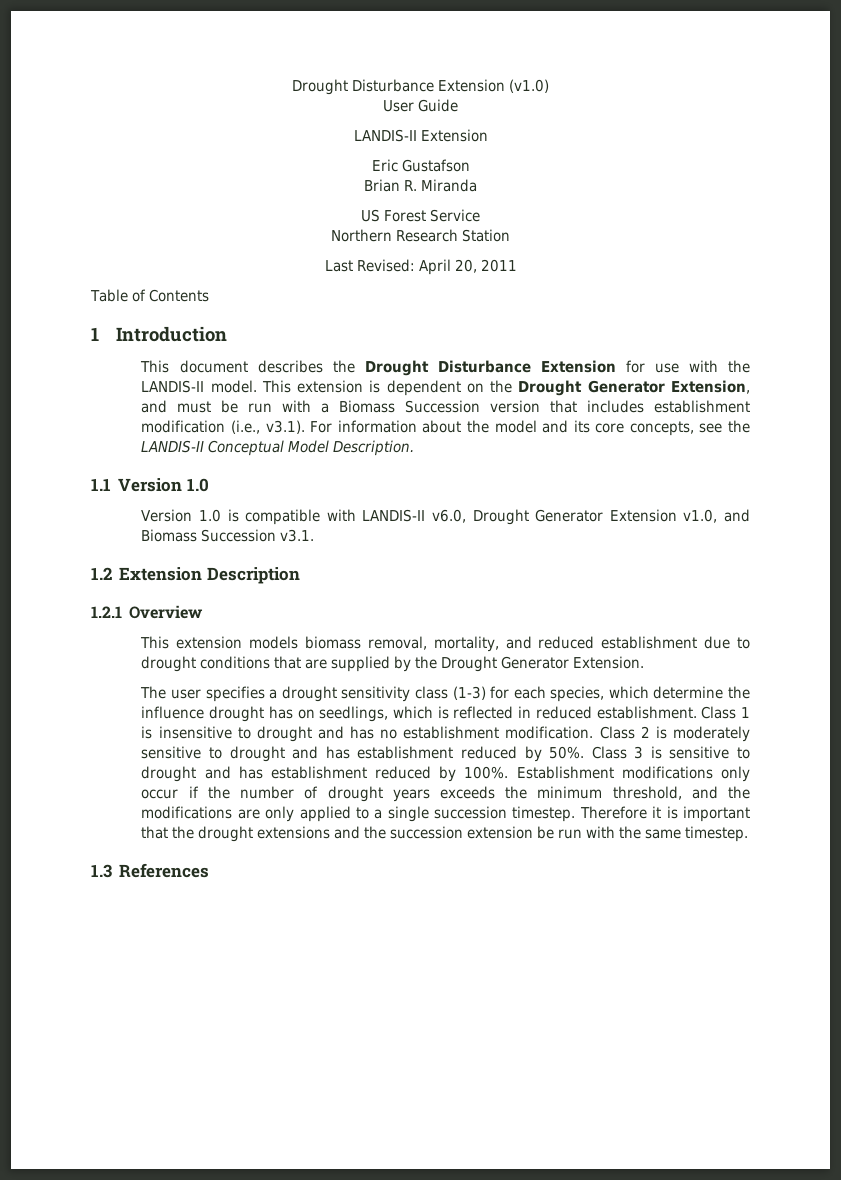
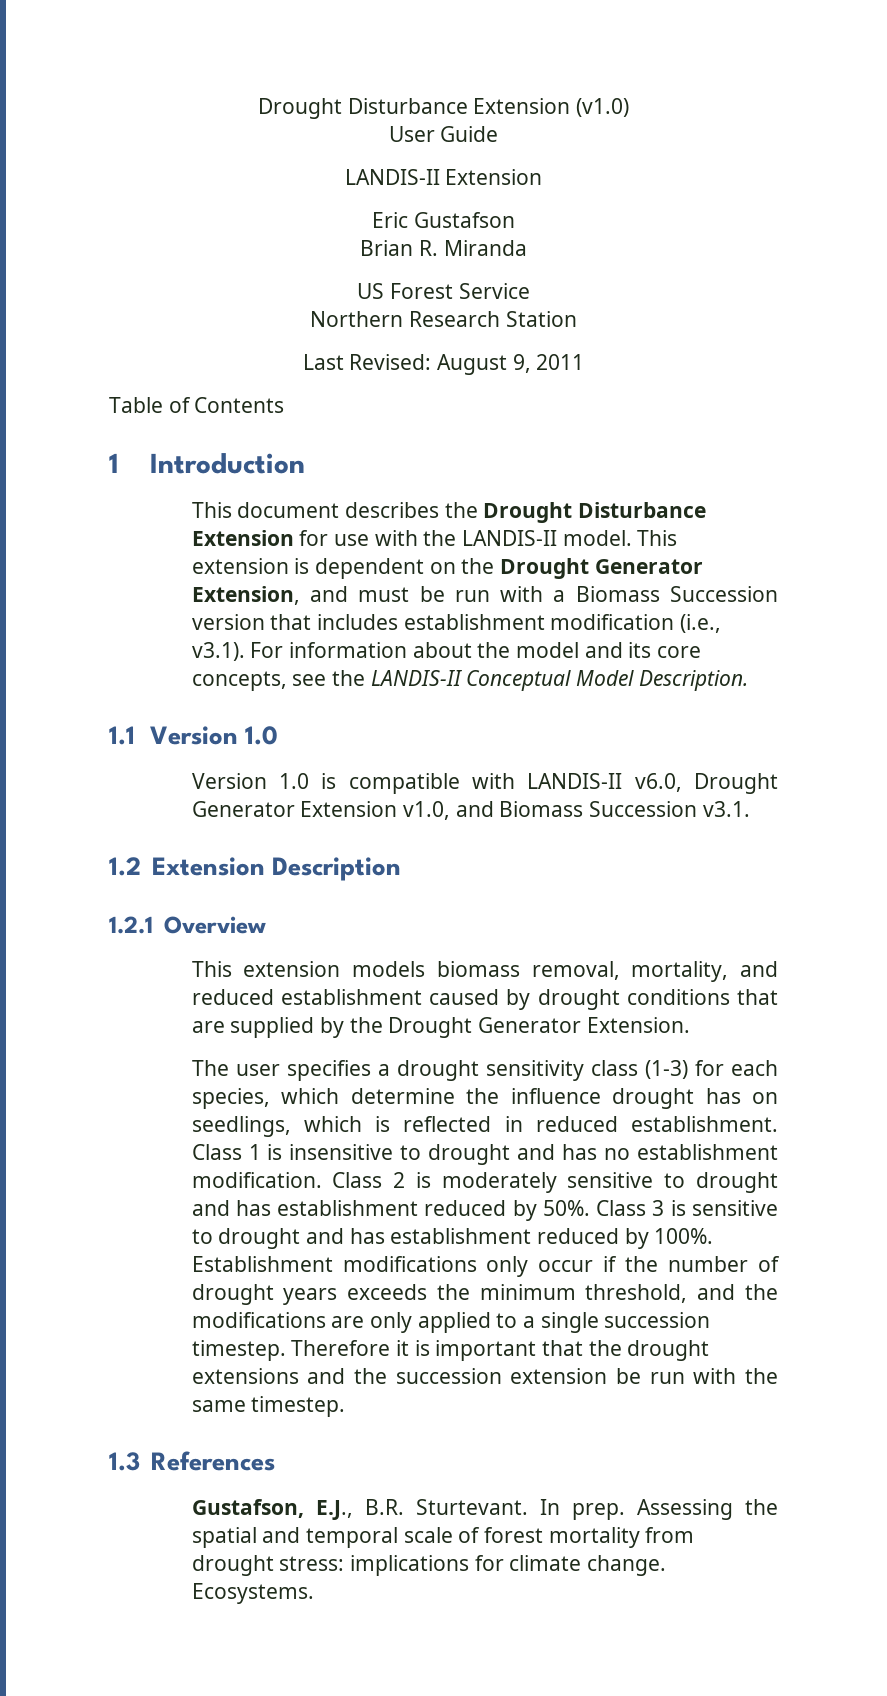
[418,259,477,275] April 20, -> [437,354,531,375] August 9,
[704,636,750,649] due to -> [429,989,531,1010] caused by
(210, 870) none -> [191,1499,778,1520] [191,1527,695,1548] [191,1555,666,1576] [191,1583,314,1604] // Gustafson, E.J., B.R. Sturtevant. In prep. Assessing the spatial and temporal scale of forest mortality from drought stress: implications for climate change. Ecosystems.

